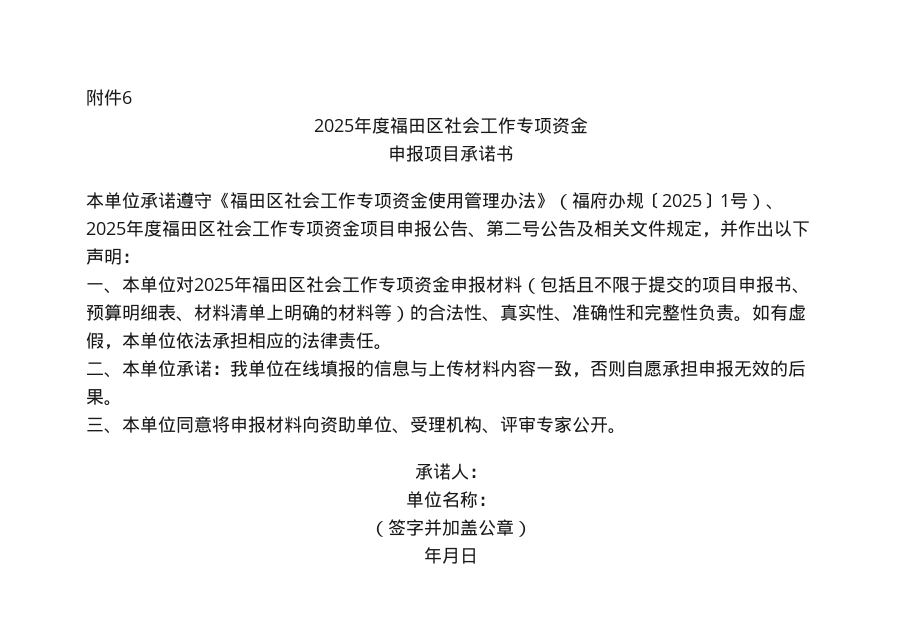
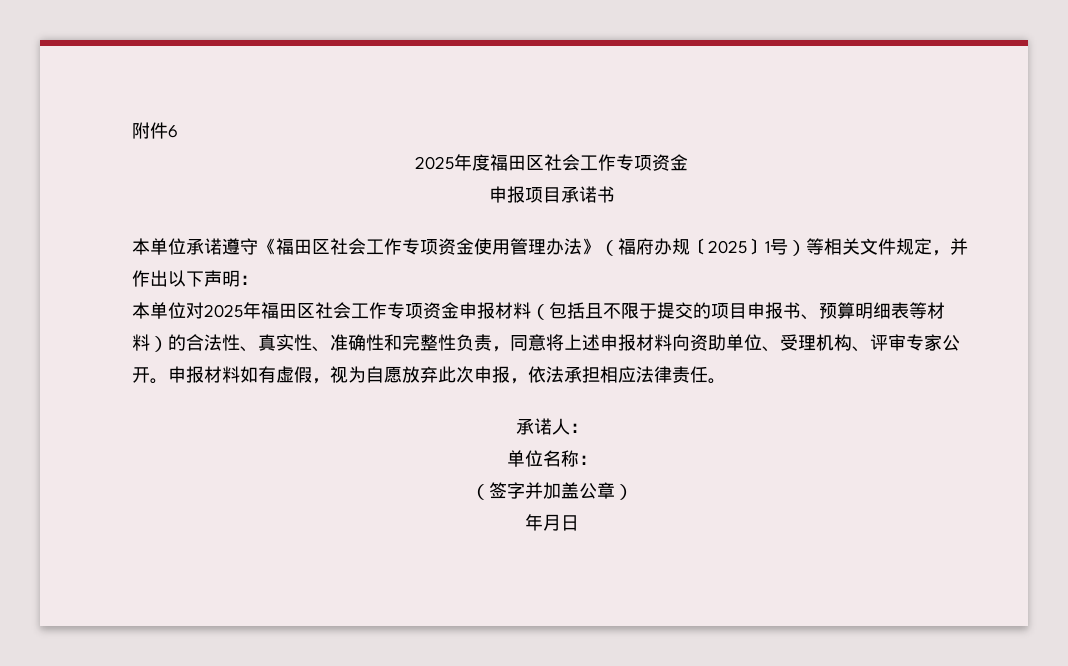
[766,204,784,210] [86,220,594,238] 、2025年度福田区社会工作专项资金项目申报公告、第二号公告及 -> [806,238,824,255] 等
[86,283,122,294] 一、 -> (258, 280) none
[176,304,392,322] 、材料清单上明确的材料等 -> [909,302,945,319] [132,334,150,351] 等材料
[734,304,806,322] [86,332,392,350] [86,360,806,378] [86,389,122,406] [86,416,230,434] 。如有虚假，本单位依法承担相应的法律责任。 // 二、本单位承诺：我单位在线填报的信息与上传材料内容一致，否则自愿承担申报无效的后果。 // 三、本单位同意将 -> [492,334,600,352] ，同意将上述
(626, 431) none -> [168,366,726,384] 申报材料如有虚假，视为自愿放弃此次申报，依法承担相应法律责任。

